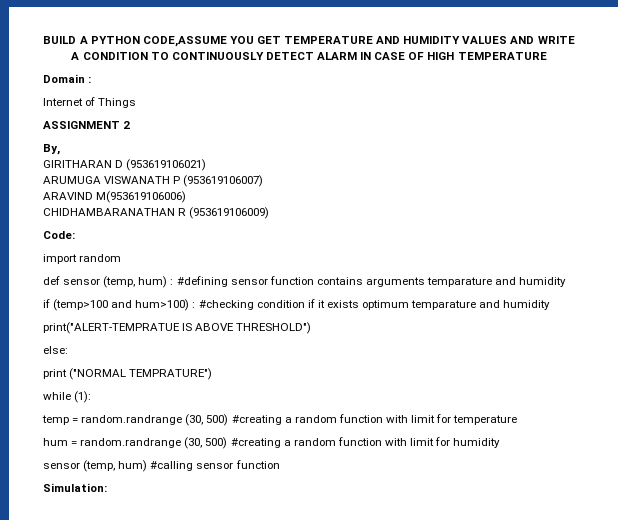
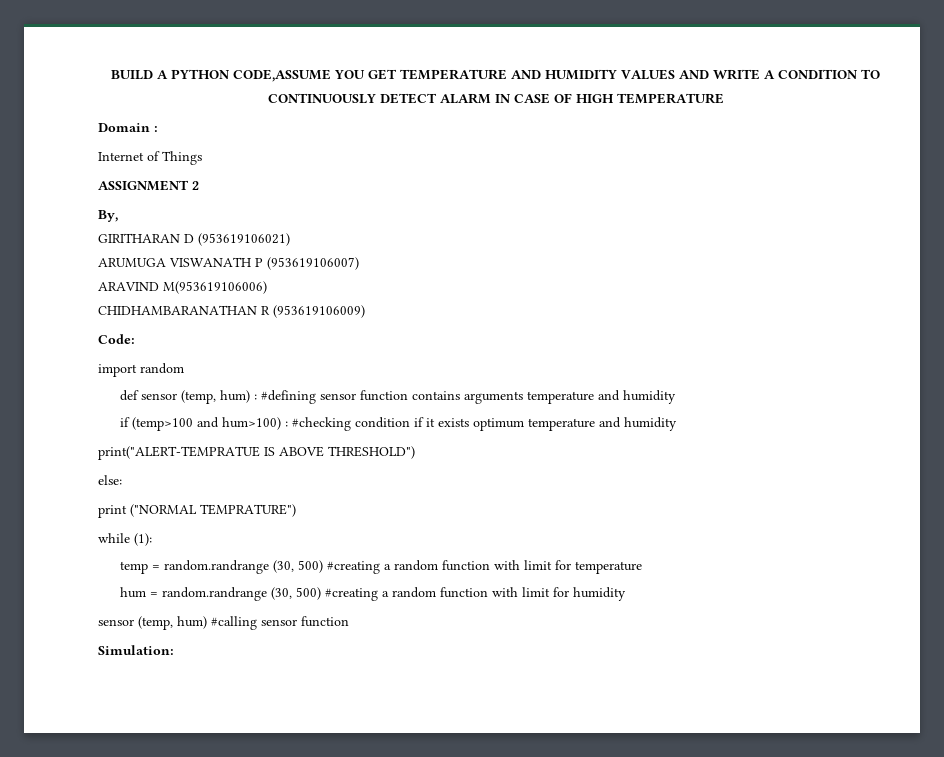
[427,277,493,287] temparature -> [526,391,594,404] temperature
[411,300,477,310] temparature -> [527,418,595,431] temperature

